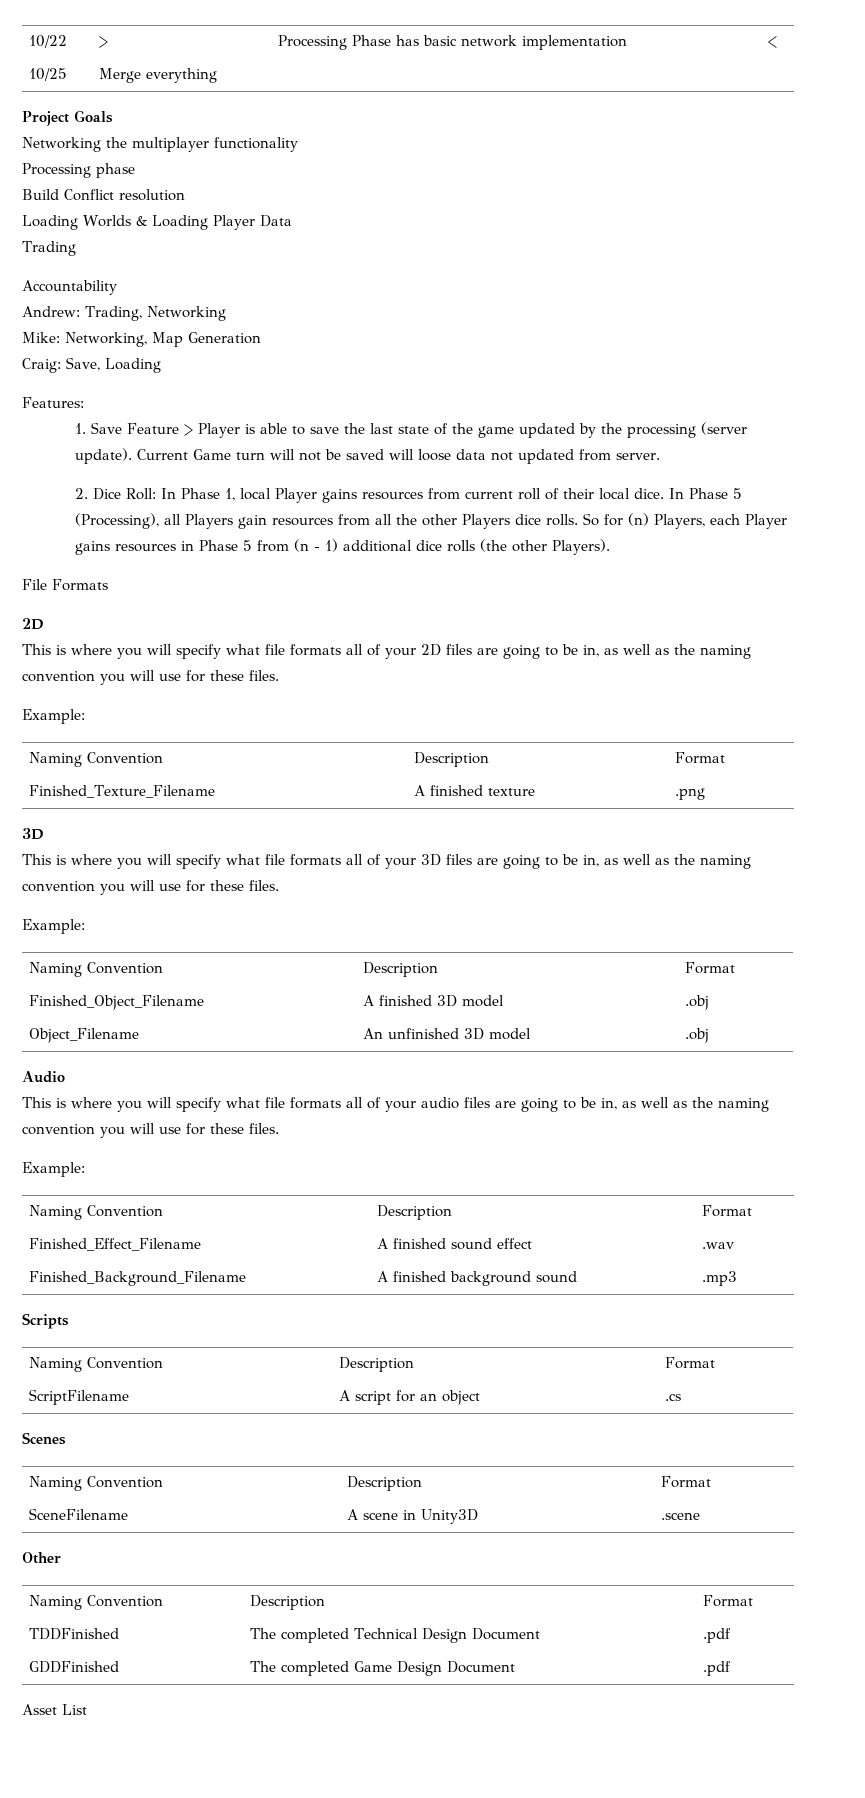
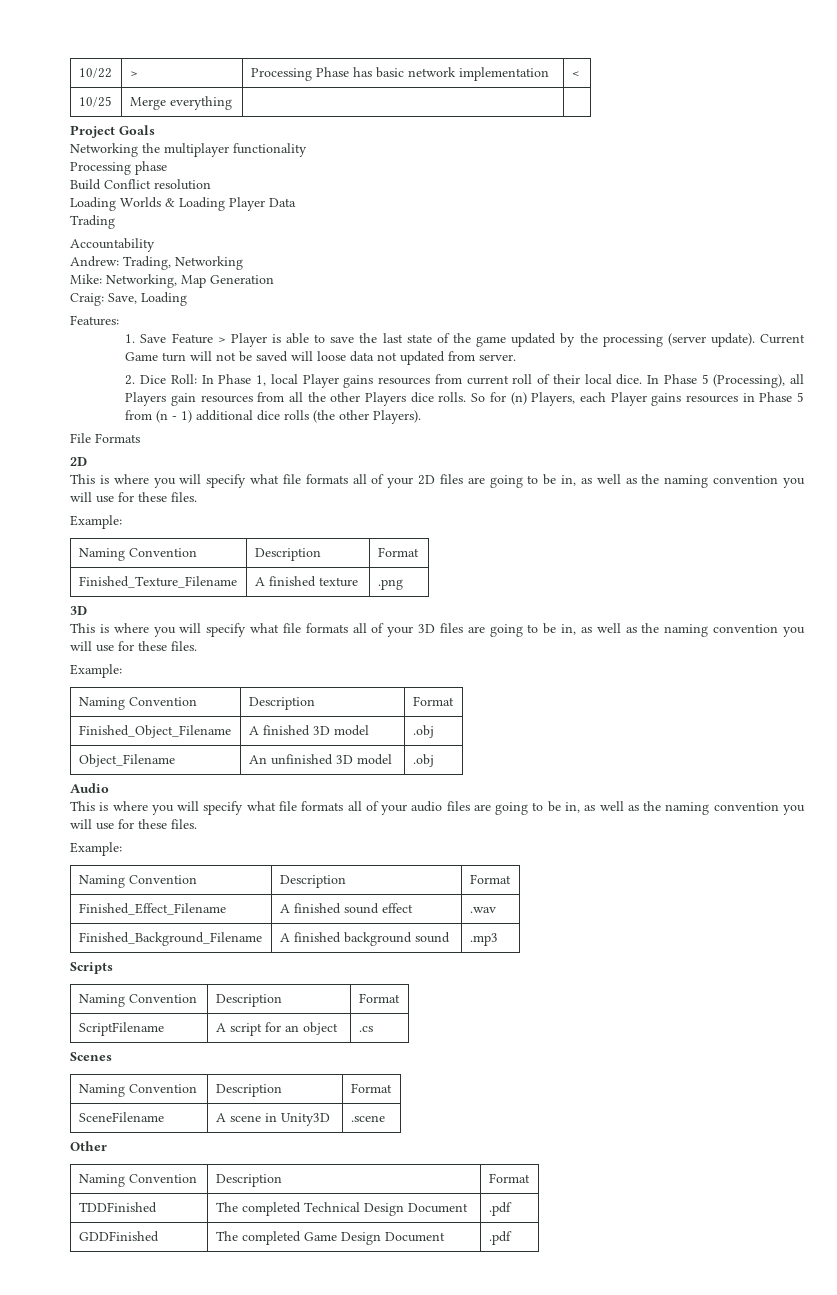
[22,1704,87,1715] // Asset List -> (512, 1238) none

